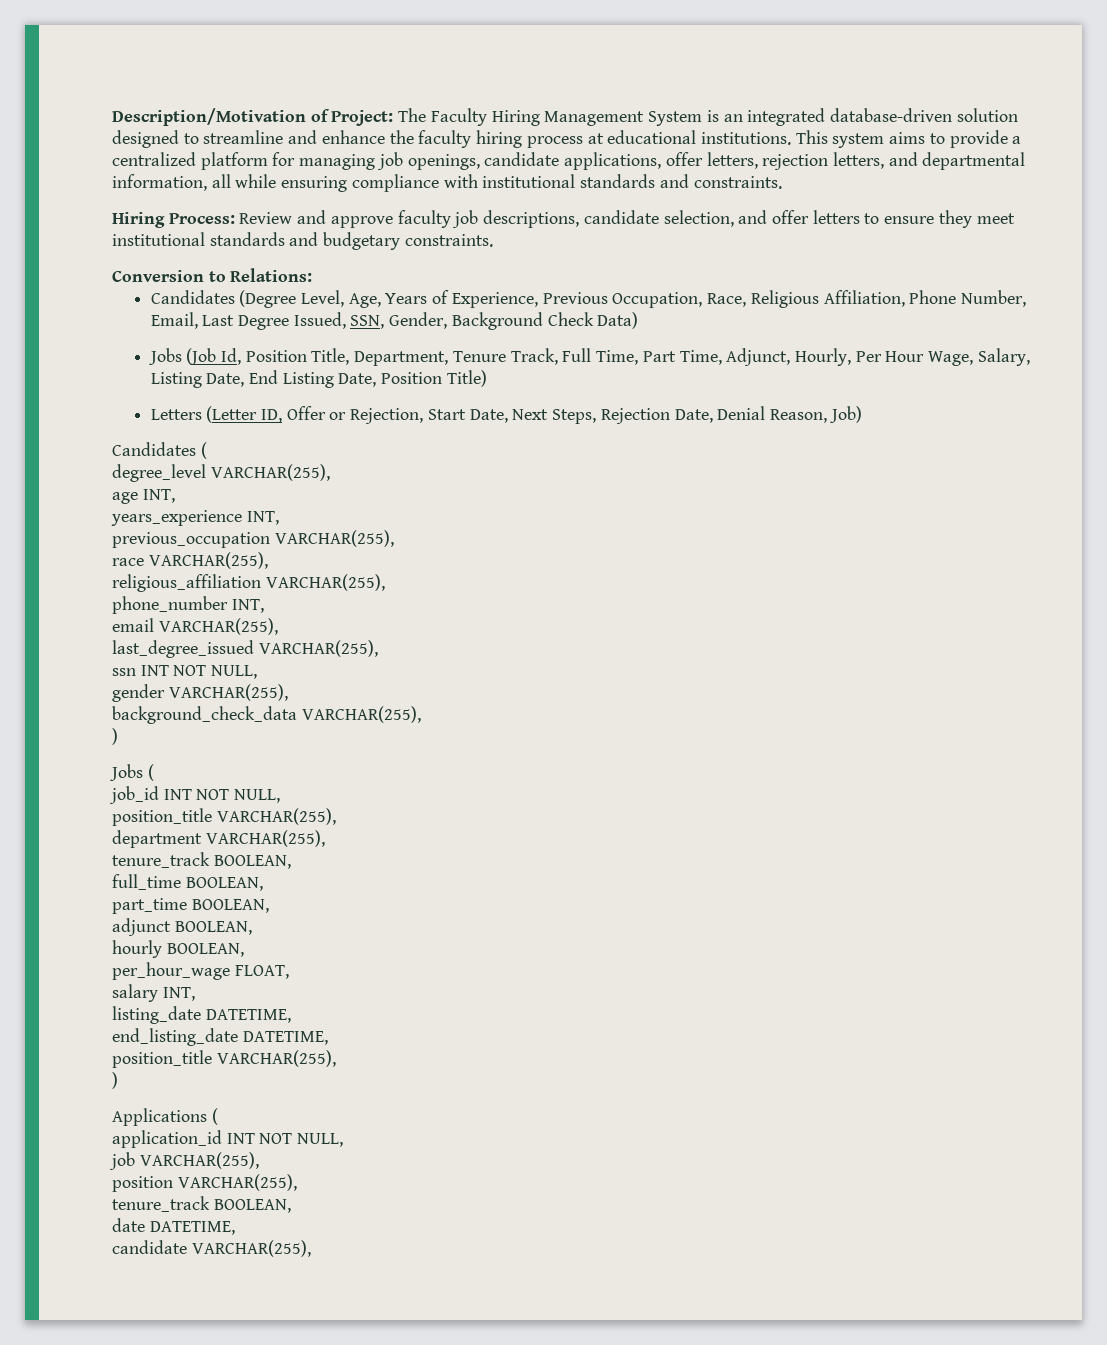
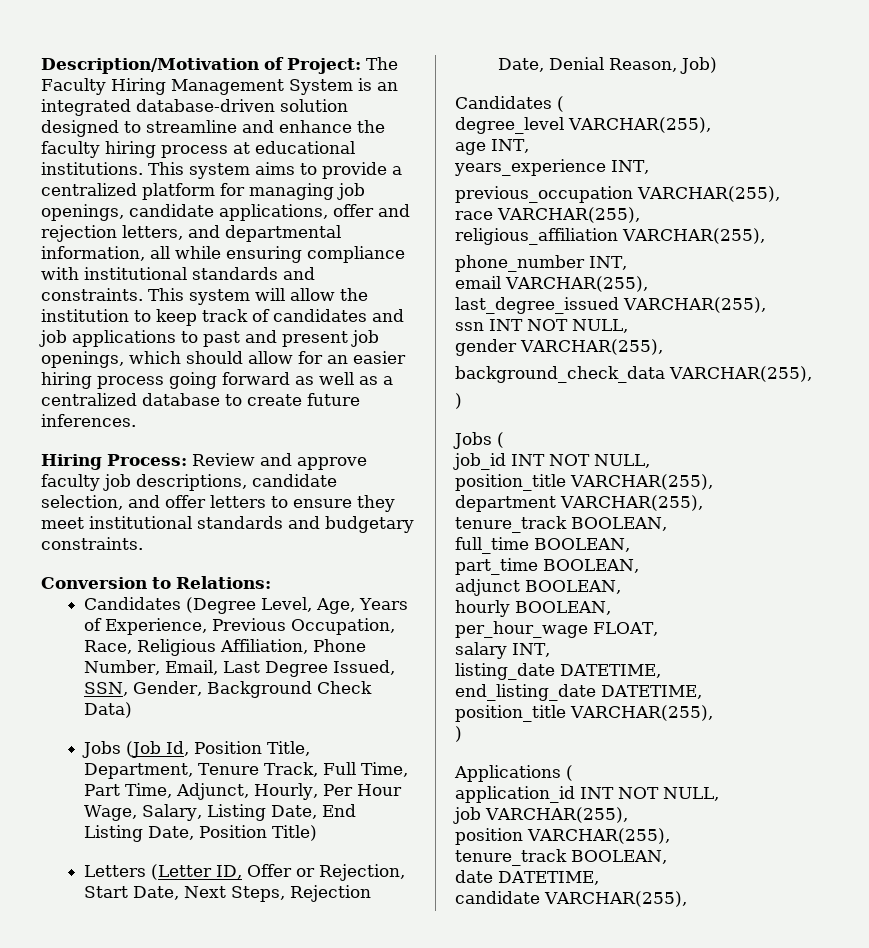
[706,152,758,169] letters, -> [378,204,410,217] and
(782, 182) none -> [148,288,368,305] [41,309,404,326] [39,330,379,347] [41,351,406,368] [41,372,393,389] [41,393,360,406] [41,414,136,427] This system will allow the institution to keep track of candidates and job applications to past and present job openings, which should allow for an easier hiring process going forward as well as a centralized database to create future inferences.

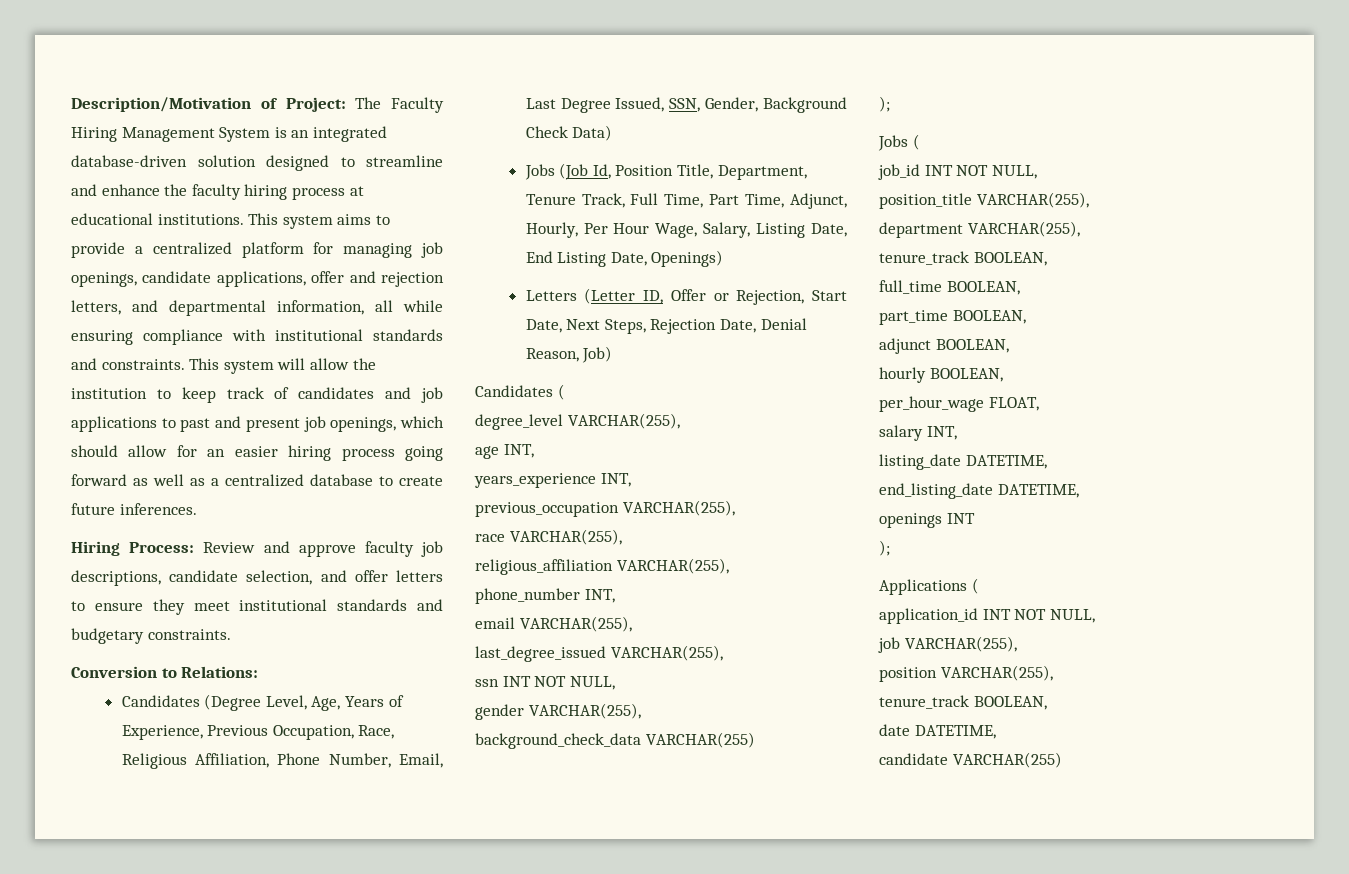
[199,825,318,841] Position Title) -> [651,250,724,267] Openings)
[669,366,812,382] [455,393,462,409] VARCHAR(255), // ) -> [645,732,755,748] [879,96,890,112] VARCHAR(255) // );
[455,705,713,722] [455,726,462,742] position_title VARCHAR(255), // ) -> [879,513,975,528] [879,540,890,556] openings INT // );
[544,891,687,907] VARCHAR(255), -> [952,752,1062,768] VARCHAR(255)

